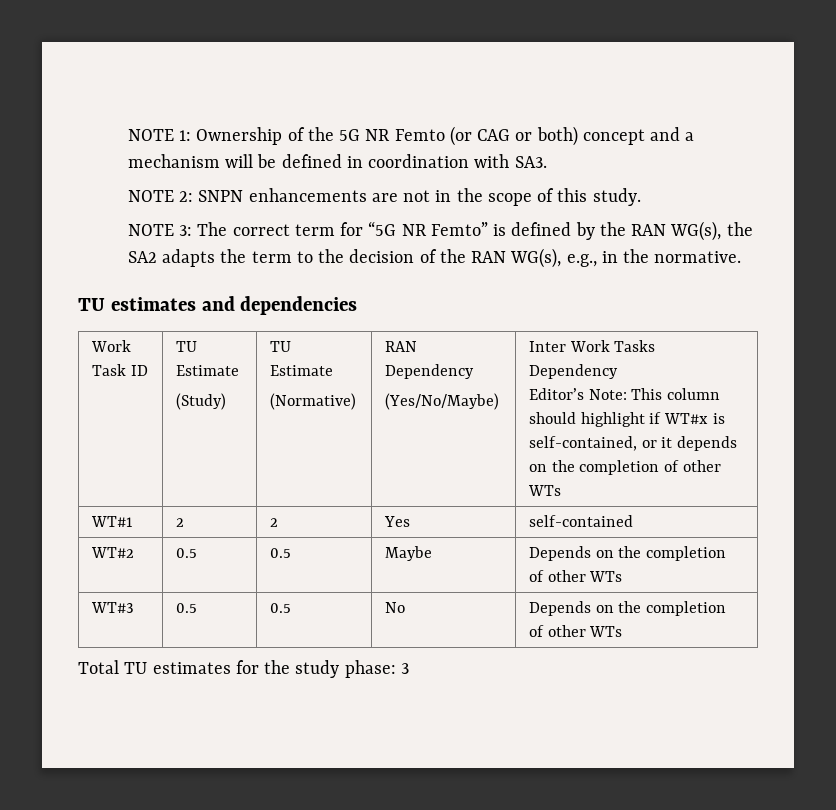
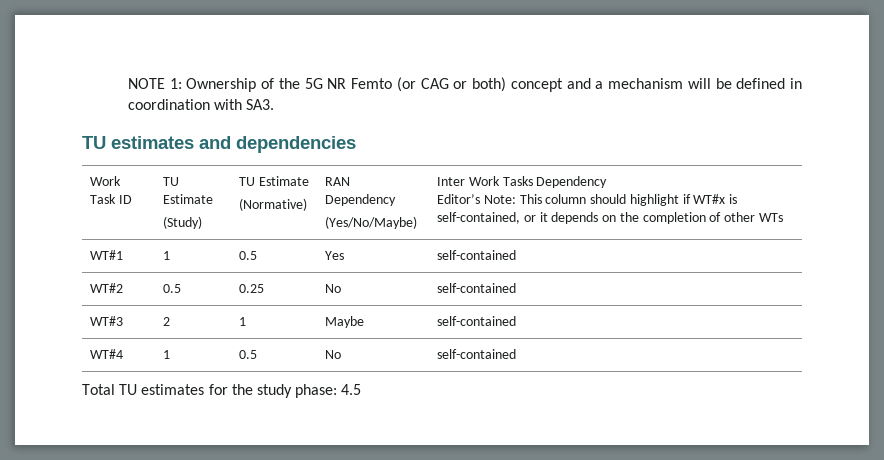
[127,188,641,206] [127,221,753,241] [127,248,742,268] // NOTE 2: SNPN enhancements are not in the scope of this study. // NOTE 3: The correct term for “5G NR Femto” is defined by the RAN WG(s), the SA2 adapts the term to the decision of the RAN WG(s), e.g., in the normative. -> (275, 104) none
[175,518,184,527] [269,518,278,527] 2 | 2 -> [162,251,170,260] [238,251,257,260] 1 | 0.5
[269,548,291,558] [384,546,432,561] [528,546,726,561] [528,570,623,582] [90,602,134,613] [175,603,197,613] [269,603,291,613] [384,602,405,613] [528,601,726,616] [528,625,623,637] 0.5 | Maybe | Depends on the completion of other WTs // WT#3 | 0.5 | 0.5 | No | Depends on the completion of other WTs -> [238,284,264,293] [324,284,341,293] [436,283,516,293] [89,316,123,326] [162,317,170,326] [238,317,246,326] [324,316,364,328] [436,316,516,326] [89,349,123,359] [162,350,170,359] [238,350,257,359] [324,350,341,359] [436,349,516,359] 0.25 | No | self-contained // WT#3 | 2 | 1 | Maybe | self-contained // WT#4 | 1 | 0.5 | No | self-contained
[400,663,409,674] 3 -> [341,384,362,395] 4.5

